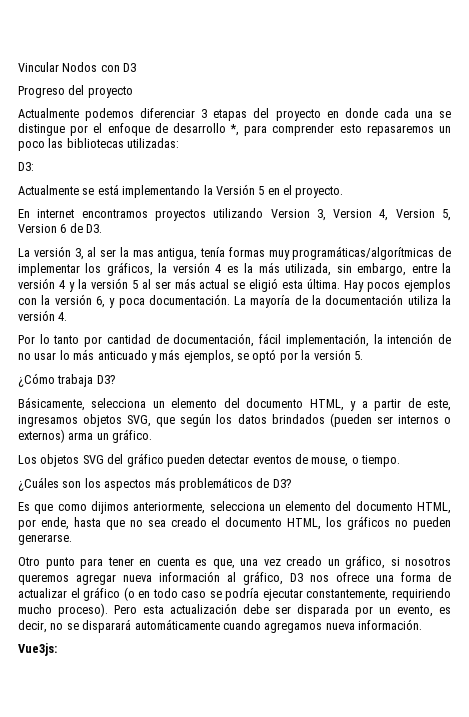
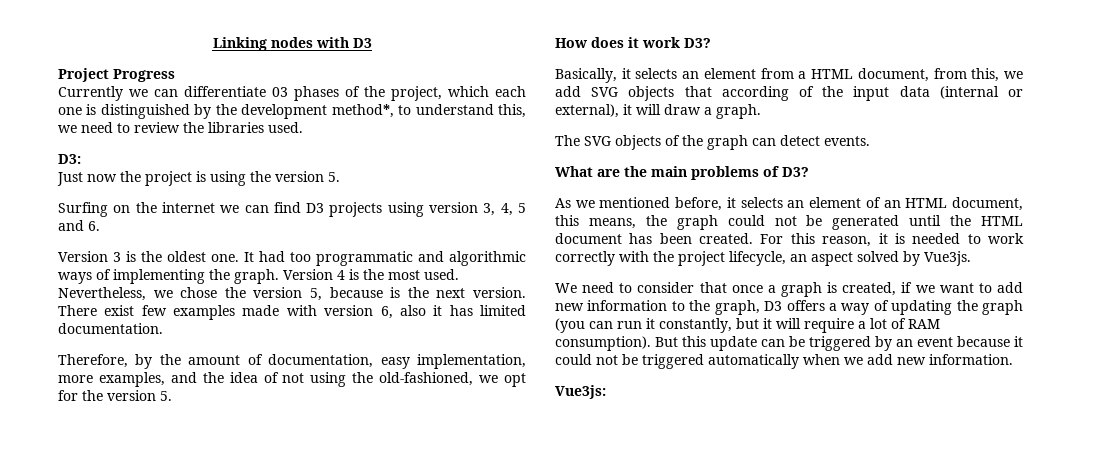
[18,62,137,72] [18,85,133,98] [18,108,451,121] [18,123,452,136] [18,138,180,151] [18,162,34,171] [18,184,344,198] [18,208,452,221] [18,223,103,233] [18,246,451,260] [18,262,451,276] [18,278,451,292] [18,294,452,308] [18,310,68,321] [18,333,452,347] [18,349,363,363] [18,373,115,387] [18,397,451,411] [18,413,451,427] [18,429,153,443] [18,453,401,467] [18,477,291,491] [18,501,452,514] [18,516,451,530] [18,534,72,545] [18,555,451,569] [18,571,451,585] [18,587,451,601] [18,603,451,617] [18,619,422,633] Vincular Nodos con D3 // Progreso del proyecto // Actualmente podemos diferenciar 3 etapas del proyecto en donde cada una se distingue por el enfoque de desarrollo *, para comprender esto repasaremos un poco las bibliotecas utilizadas: // D3: // Actualmente se está implementando la Versión 5 en el proyecto. // En internet encontramos proyectos utilizando Version 3, Version 4, Version 5, Version 6 de D3. // La versión 3, al ser la mas antigua, tenía formas muy programáticas/algorítmicas de implementar los gráficos, la versión 4 es la más utilizada, sin embargo, entre la versión 4 y la versión 5 al ser más actual se eligió esta última. Hay pocos ejemplos con la versión 6, y poca documentación. La mayoría de la documentación utiliza la versión 4. // Por lo tanto por cantidad de documentación, fácil implementación, la intención de no usar lo más anticuado y más ejemplos, se optó por la versión 5. // ¿Cómo trabaja D3? // Básicamente, selecciona un elemento del documento HTML, y a partir de este, ingresamos objetos SVG, que según los datos brindados (pueden ser internos o externos) arma un gráfico. // Los objetos SVG del gráfico pueden detectar eventos de mouse, o tiempo. // ¿Cuáles son los aspectos más problemáticos de D3? // Es que como dijimos anteriormente, selecciona un elemento del documento HTML, por ende, hasta que no sea creado el documento HTML, los gráficos no pueden generarse. // Otro punto para tener en cuenta es que, una vez creado un gráfico, si nosotros queremos agregar nueva información al gráfico, D3 nos ofrece una forma de actualizar el gráfico (o en todo caso se podría ejecutar constantemente, requiriendo mucho proceso). Pero esta actualización debe ser disparada por un evento, es decir, no se disparará automáticamente cuando agregamos nueva información. -> [212,37,372,51] [58,68,175,82] [58,86,526,101] [58,104,527,119] [58,122,303,133] [58,154,81,164] [57,171,340,186] [58,202,527,217] [58,220,100,231] [58,251,526,266] [58,269,459,284] [58,287,527,301] [58,305,526,320] [58,323,163,334] [58,354,526,369] [58,372,527,387] [58,390,172,401] [555,37,711,48] [555,68,1023,83] [555,86,1023,101] [555,104,761,119] [555,135,870,150] [555,166,809,180] [555,197,1023,211] [555,215,1023,230] [555,233,1024,247] [555,251,971,266] [555,282,1024,297] [555,300,1023,315] [555,318,940,333] [555,336,1023,351] [555,354,1013,369] Linking nodes with D3 // Project Progress // Currently we can differentiate 03 phases of the project, which each one is distinguished by the development method*, to understand this, we need to review the libraries used. // D3: // Just now the project is using the version 5. // Surfing on the internet we can find D3 projects using version 3, 4, 5 and 6. // Version 3 is the oldest one. It had too programmatic and algorithmic ways of implementing the graph. Version 4 is the most used. Nevertheless, we chose the version 5, because is the next version. There exist few examples made with version 6, also it has limited documentation. // Therefore, by the amount of documentation, easy implementation, more examples, and the idea of not using the old-fashioned, we opt for the version 5. // How does it work D3? // Basically, it selects an element from a HTML document, from this, we add SVG objects that according of the input data (internal or external), it will draw a graph. // The SVG objects of the graph can detect events. // What are the main problems of D3? // As we mentioned before, it selects an element of an HTML document, this means, the graph could not be generated until the HTML document has been created. For this reason, it is needed to work correctly with the project lifecycle, an aspect solved by Vue3js. // We need to consider that once a graph is created, if we want to add new information to the graph, D3 offers a way of updating the graph (you can run it constantly, but it will require a lot of RAM consumption). But this update can be triggered by an event because it could not be triggered automatically when we add new information.

